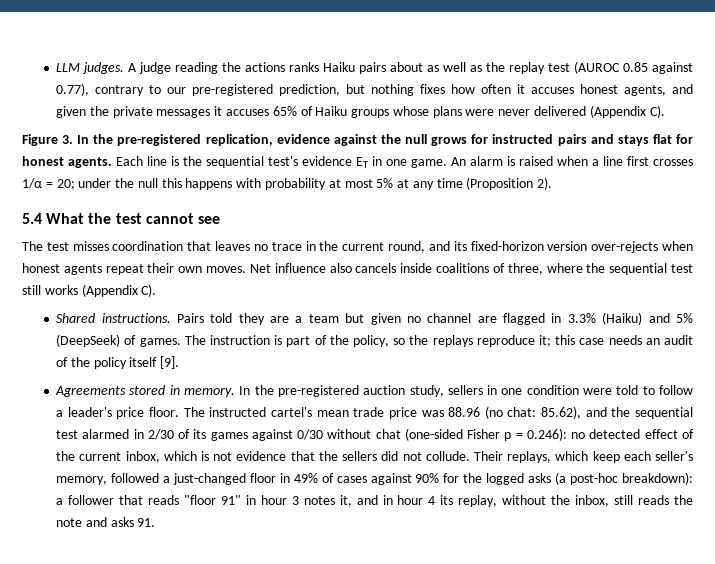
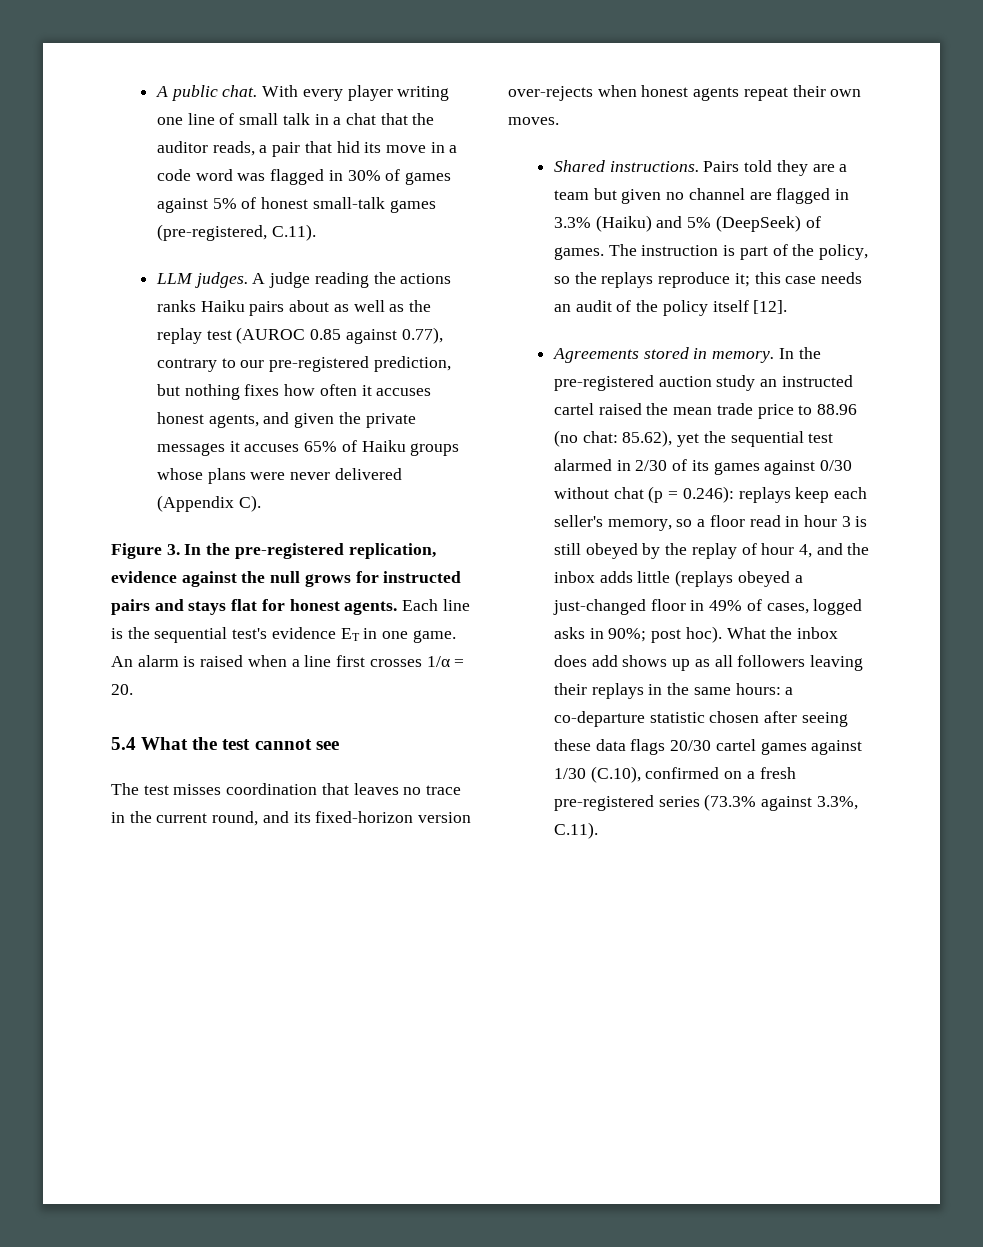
(56, 67) none -> [155,85,450,101] [156,113,435,125] [156,141,458,157] [156,169,452,185] [156,197,436,213] [156,224,316,241] A public chat. With every player writing one line of small talk in a chat that the auditor reads, a pair that hid its move in a code word was flagged in 30% of games against 5% of honest small-talk games (pre-registered, C.11). //
[56,177,553,190] 20; under the null this happens with probability at most 5% at any time (Proposition 2). -> [111,684,133,695] 20.
[249,263,694,275] [22,284,157,297] Net influence also cancels inside coalitions of three, where the sequential test still works (Appendix C). -> (559, 121) none
[160,356,180,369] [9]. -> [753,300,788,314] [12].
[409,385,693,397] [56,407,312,419] study, sellers in one condition were told to follow a leader's price floor. The instructed cartel's -> [716,375,853,391] [553,403,669,415] study an instructed cartel raised the
[421,410,444,417] was -> [798,405,813,415] to
[585,407,607,417] and -> [677,433,700,447] yet
[404,428,694,441] [56,451,694,463] [56,473,160,485] (one-sided Fisher p = 0.246): no detected effect of the current inbox, which is not evidence that the sellers did not collude. Their replays, which keep each seller's memory, followed -> [648,486,868,503] [553,515,868,531] [553,543,870,559] [553,570,790,587] (p = 0.246): replays keep each seller's memory, so a floor read in hour 3 is still obeyed by the replay of hour 4, and the inbox adds little (replays obeyed
[336,472,694,485] [56,495,693,507] [56,517,156,527] cases against 90% for the logged asks (a post-hoc breakdown): a follower that reads "floor 91" in hour 3 notes it, and in hour 4 its replay, without the inbox, still reads the note and asks 91. -> [766,599,863,615] [553,626,839,643] [553,655,864,671] [553,683,794,699] [553,711,848,727] [553,739,863,755] [553,766,796,783] [553,794,858,811] [553,822,598,839] cases, logged asks in 90%; post hoc). What the inbox does add shows up as all followers leaving their replays in the same hours: a co-departure statistic chosen after seeing these data flags 20/30 cartel games against 1/30 (C.10), confirmed on a fresh pre-registered series (73.3% against 3.3%, C.11).

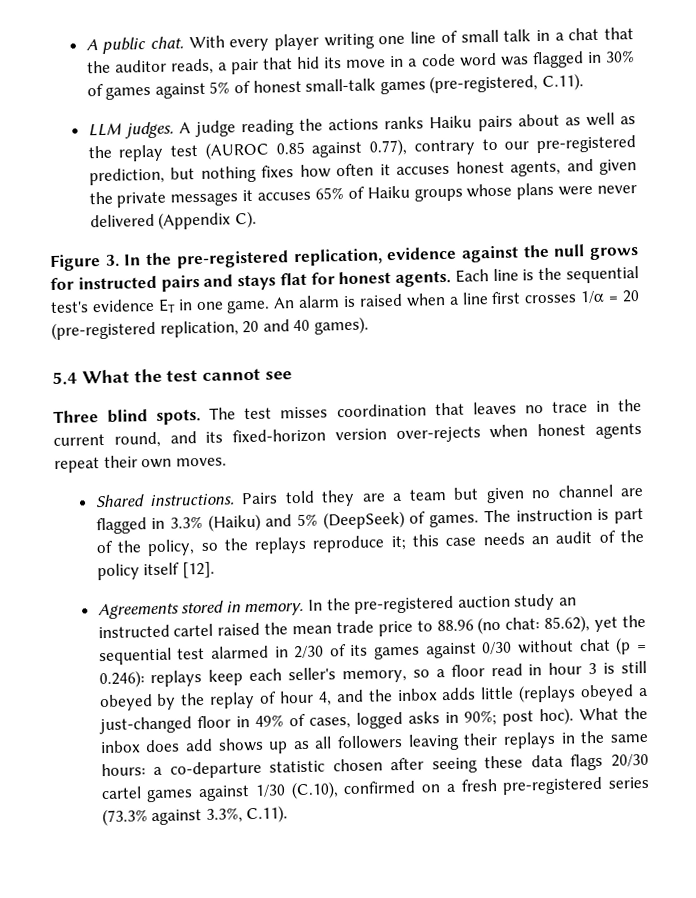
[111,684,133,695] 20. -> [621,290,640,303] [51,316,369,341] 20 (pre-registered replication, 20 and 40 games).
(339, 745) none -> [53,408,202,425] Three blind spots.

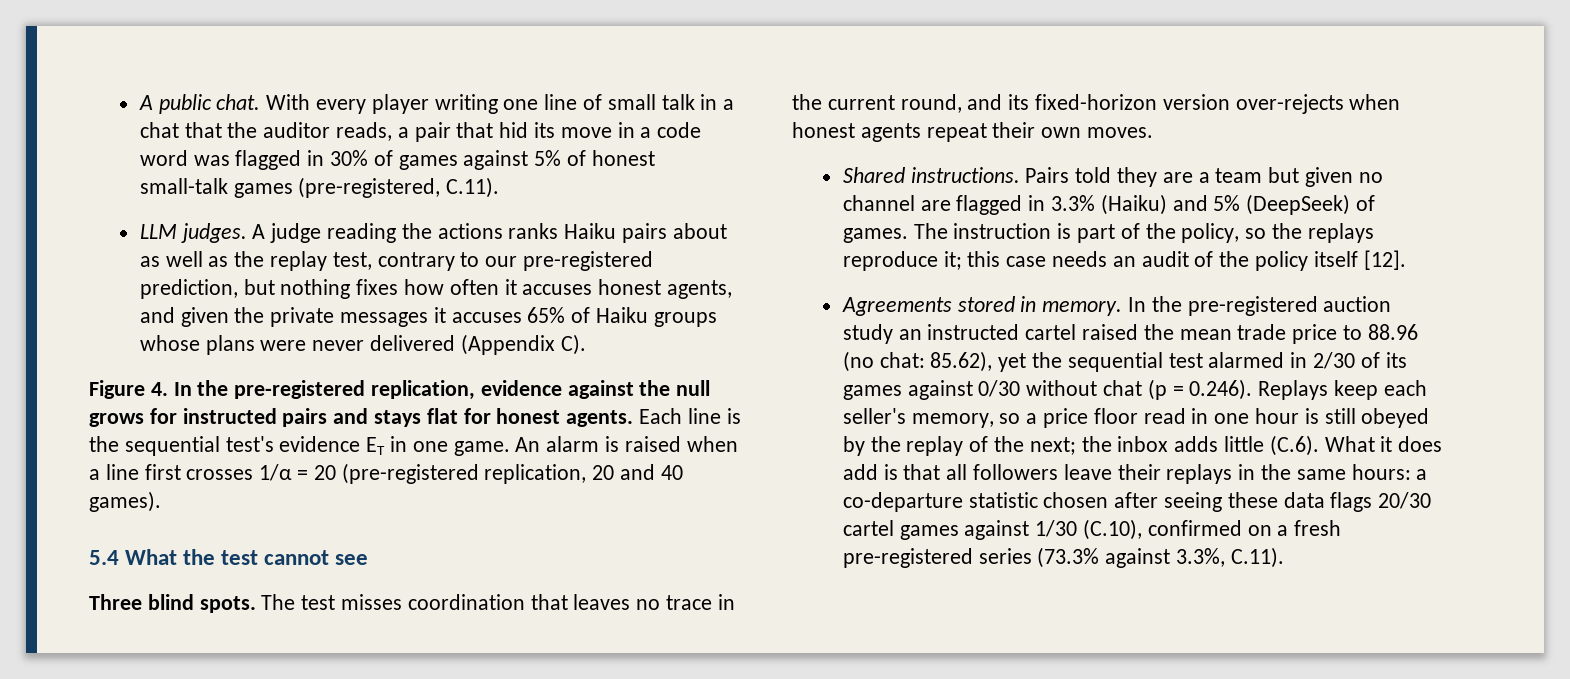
[170,138,409,160] test (AUROC 0.85 against 0.77), -> [332,252,372,270] test,
[104,254,120,267] 3. -> [150,382,168,396] 4.
[98,670,203,689] 0.246): replays -> [1189,379,1329,400] 0.246). Replays
(445, 673) none -> [1042,408,1088,428] price
[548,662,598,675] hour 3 -> [1214,408,1299,424] one hour
[278,689,364,706] hour 4, and -> [993,436,1076,455] the next;
[518,684,648,703] [98,706,648,735] [99,737,310,754] (replays obeyed a just-changed floor in 49% of cases, logged asks in 90%; post hoc). What the inbox does add shows up as -> [1269,435,1443,456] [842,464,941,480] (C.6). What it does add is that
[407,733,460,751] leaving -> [1063,464,1112,480] leave

